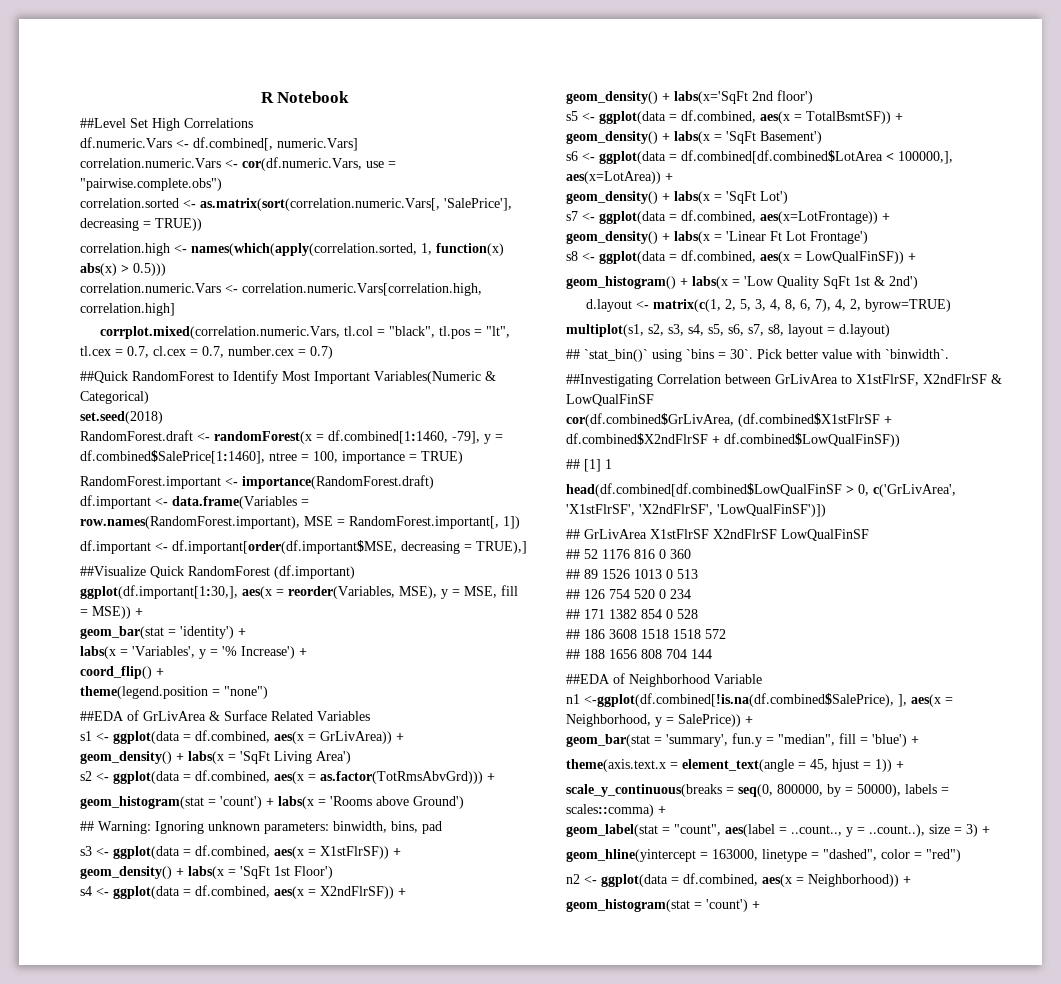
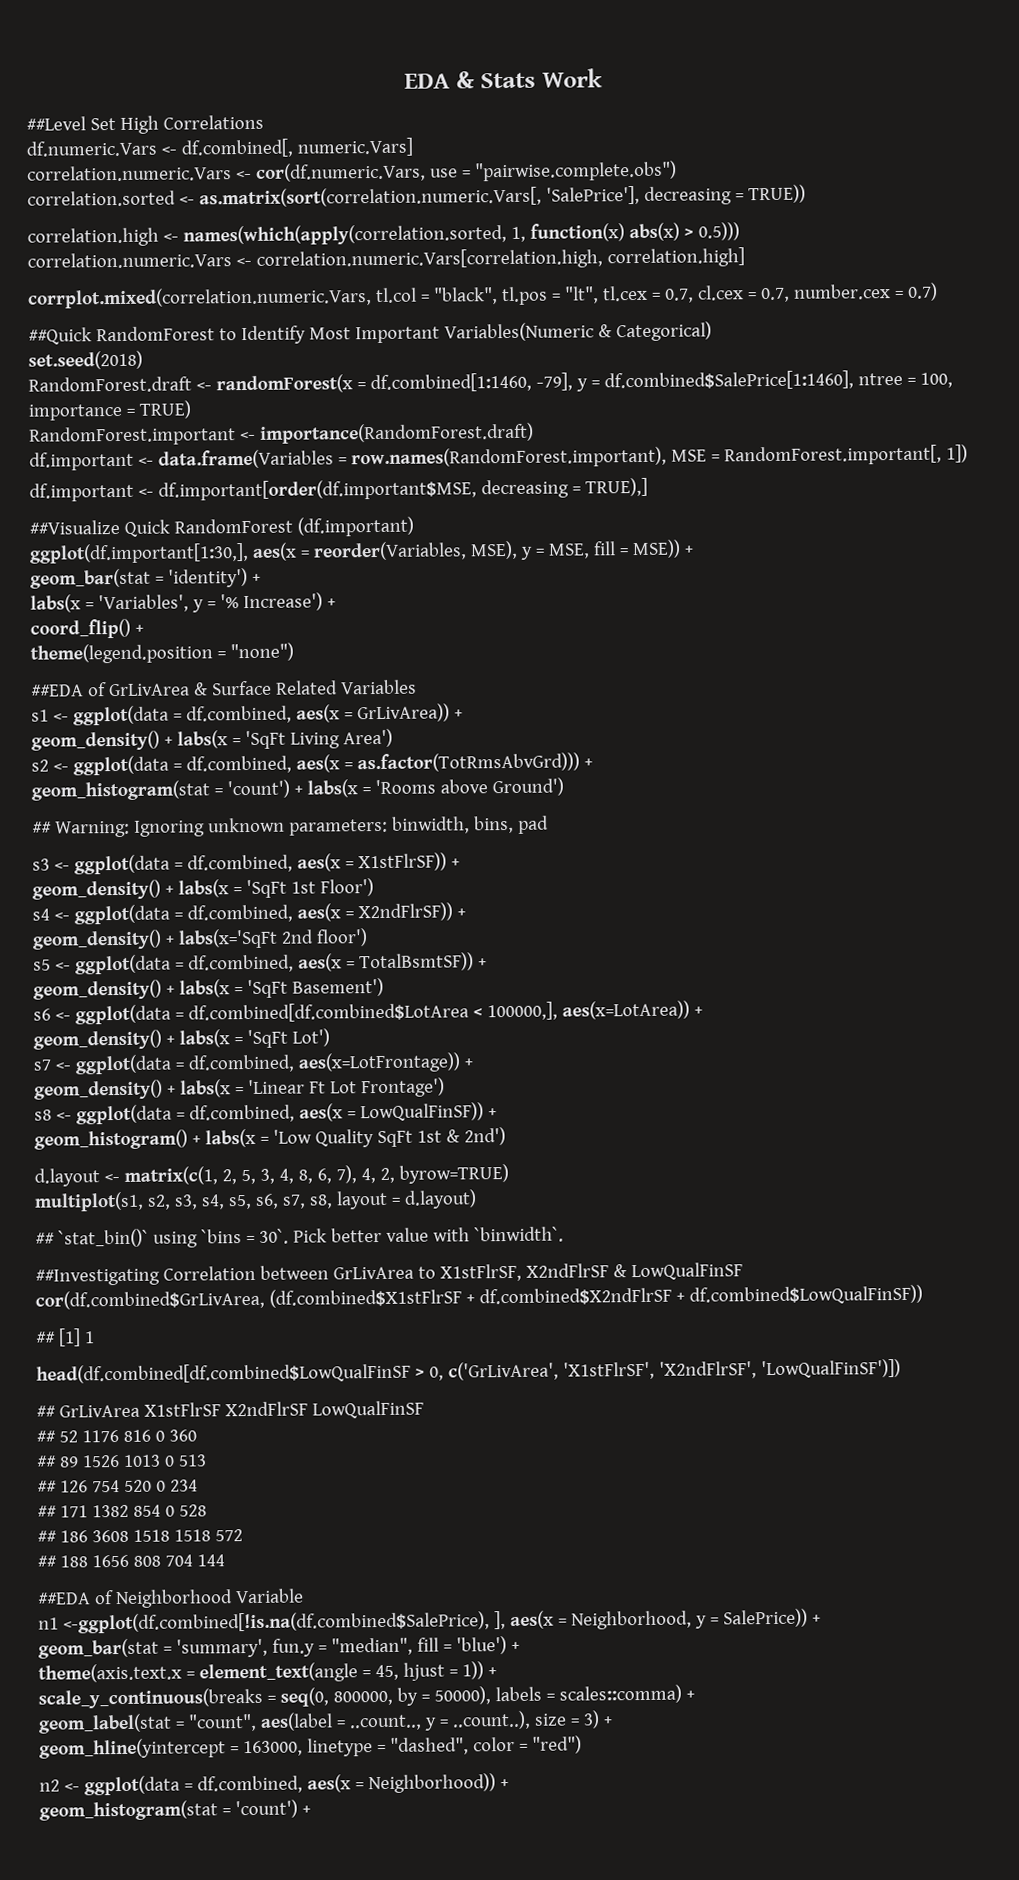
[260,91,350,103] R Notebook -> [403,68,604,89] EDA & Stats Work

